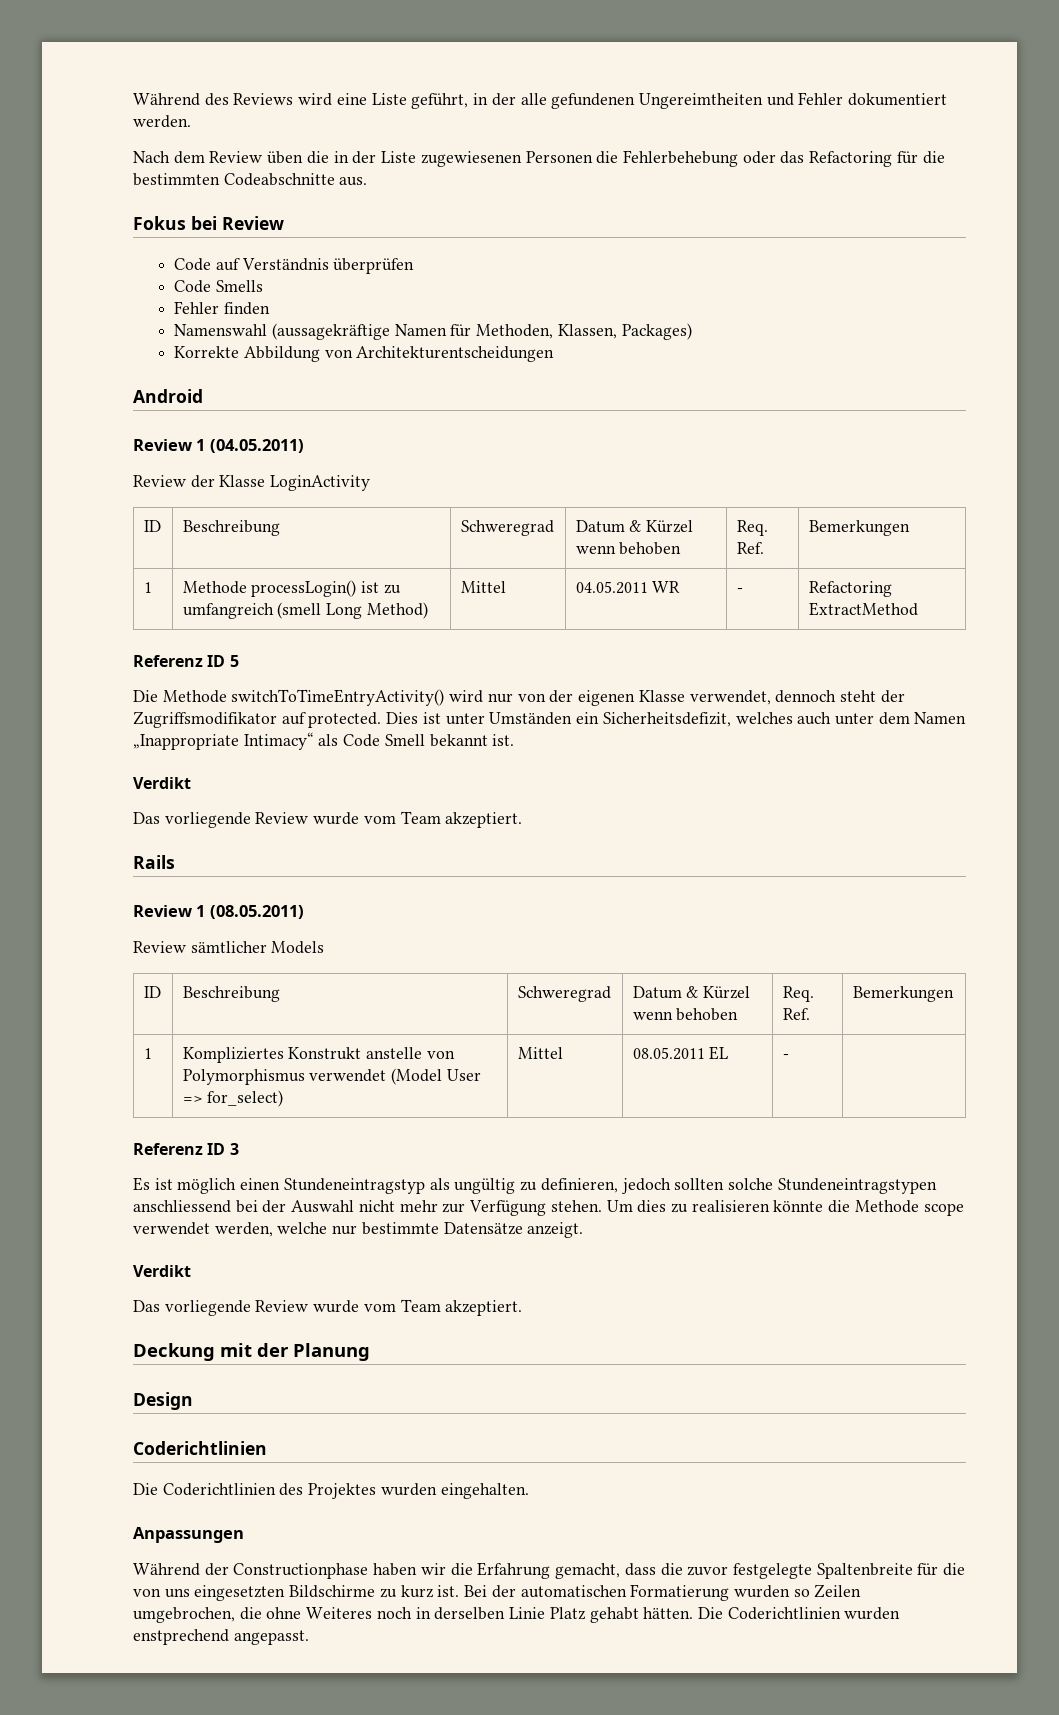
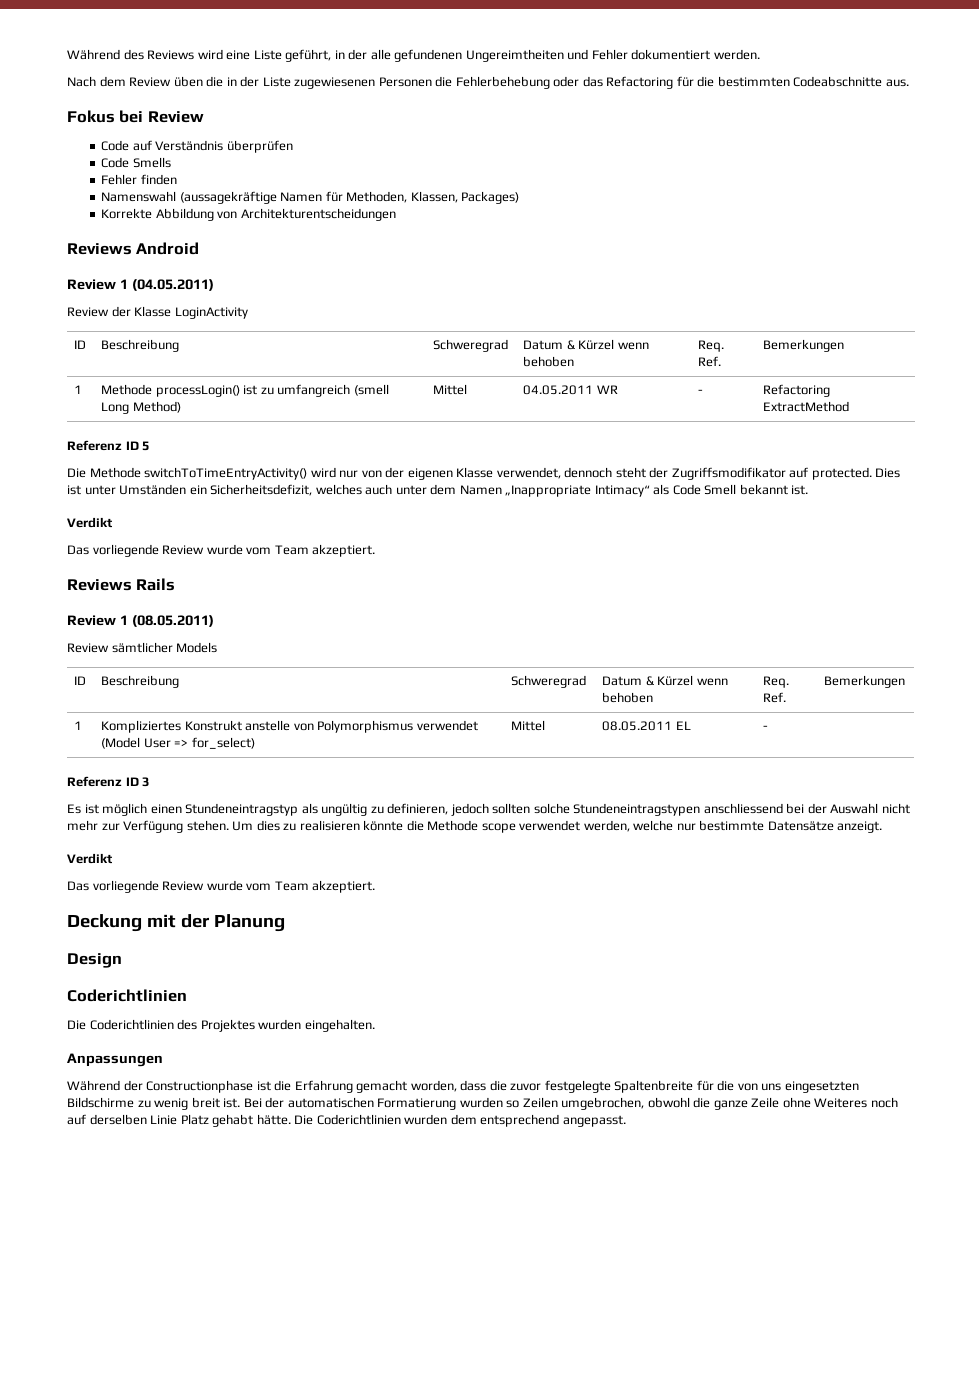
(555, 354) none -> [67,243,132,255] Reviews
(523, 820) none -> [67,579,132,591] Reviews
[373,1562,621,1579] haben wir die Erfahrung gemacht, -> [256,1080,457,1093] ist die Erfahrung gemacht worden,
[400,1585,434,1598] kurz -> [154,1097,220,1110] wenig breit
[239,1607,262,1620] die -> [647,1097,780,1110] obwohl die ganze Zeile
[415,1607,431,1619] in -> [67,1114,86,1125] auf
[643,1607,694,1619] hätten. -> [256,1114,291,1125] hätte.
[133,1629,229,1645] enstprechend -> [450,1114,560,1127] dem entsprechend

